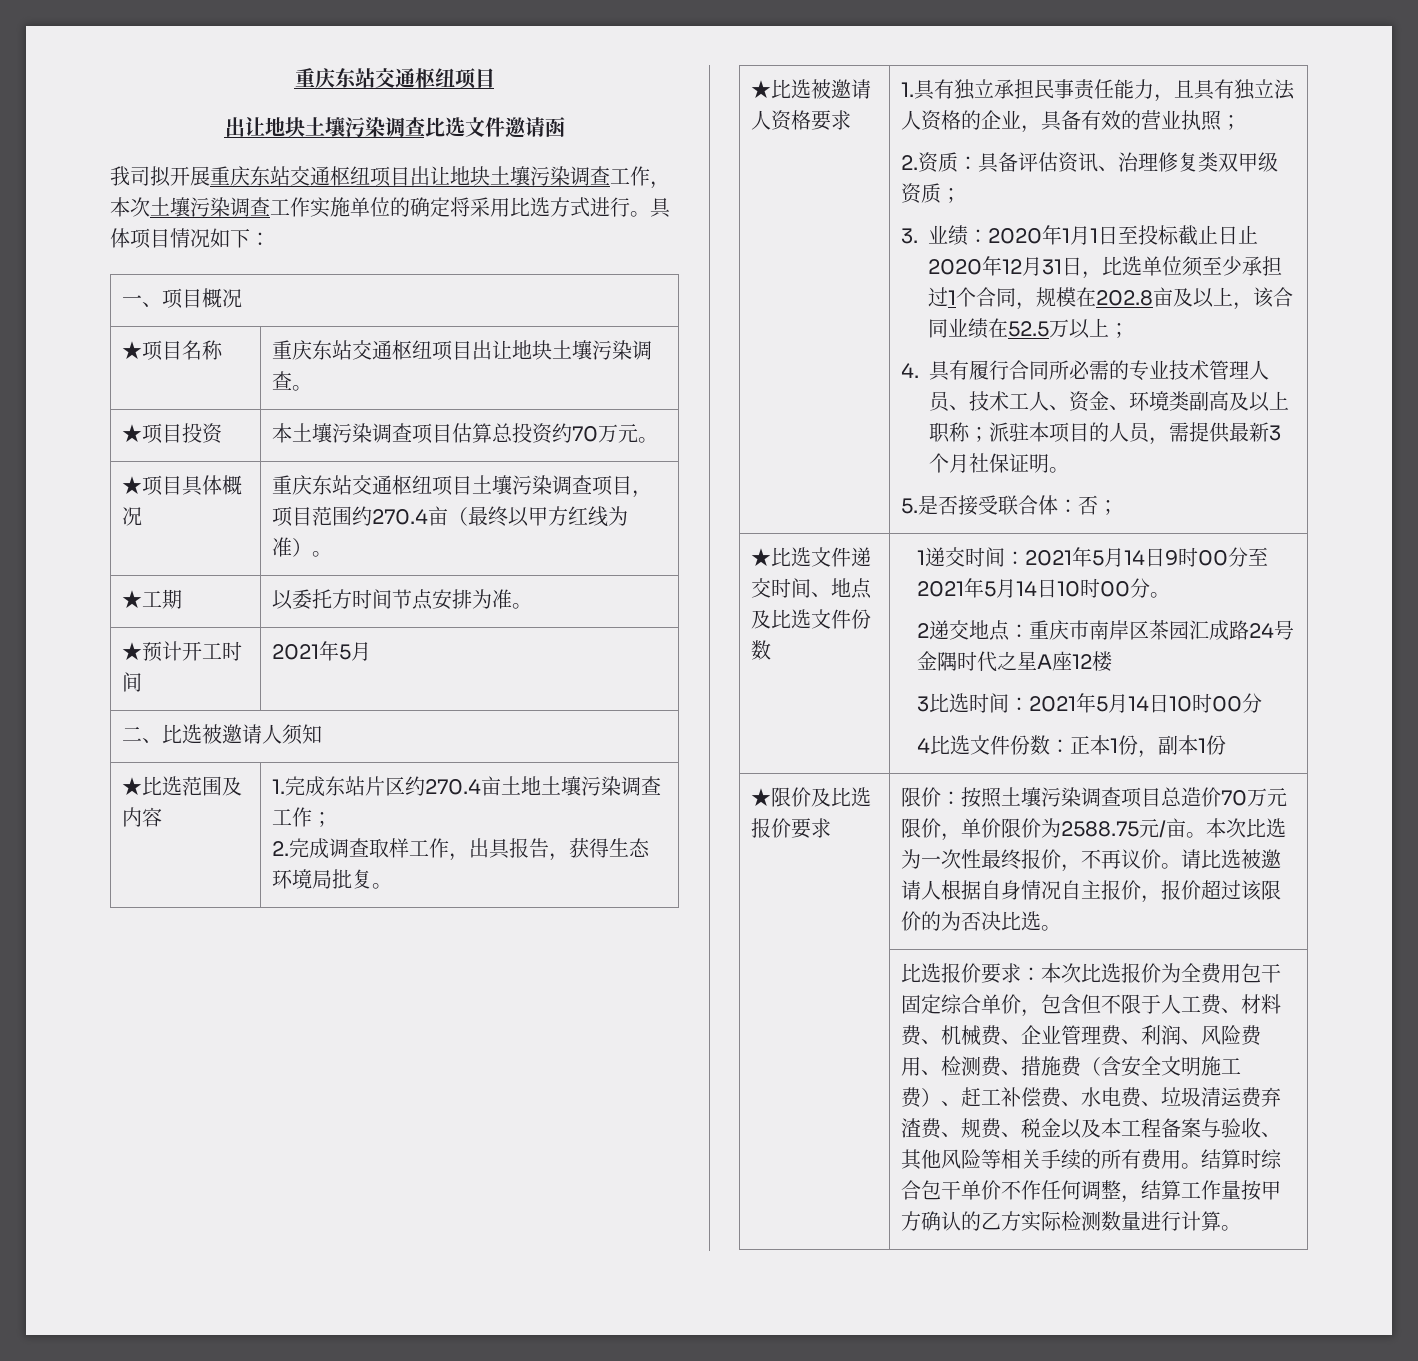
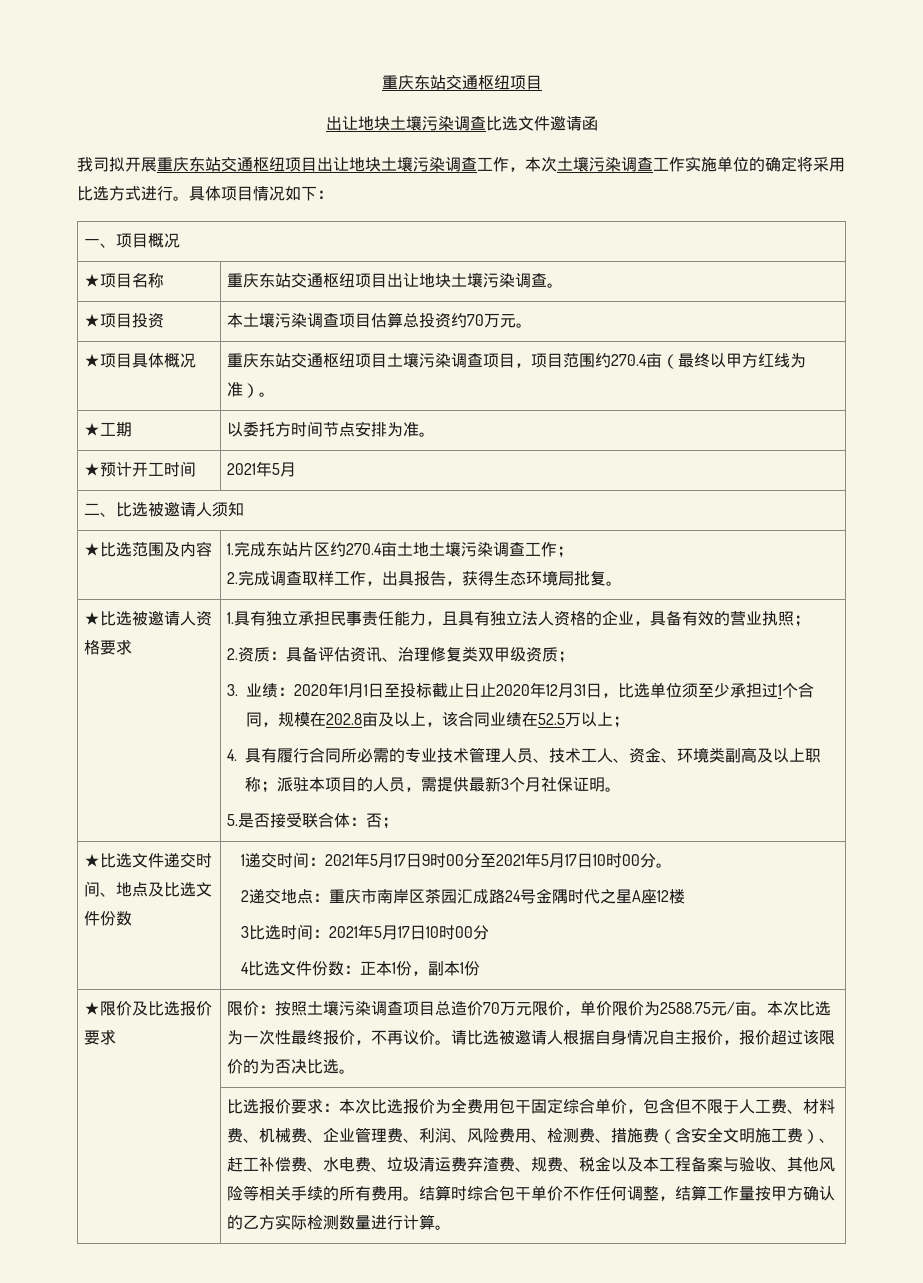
[1123,550,1145,565] 14 -> [393,854,406,866] 17
[1015,581,1037,596] 14 -> [564,854,577,866] 17
[1127,696,1149,711] 14 -> [397,926,410,938] 17

